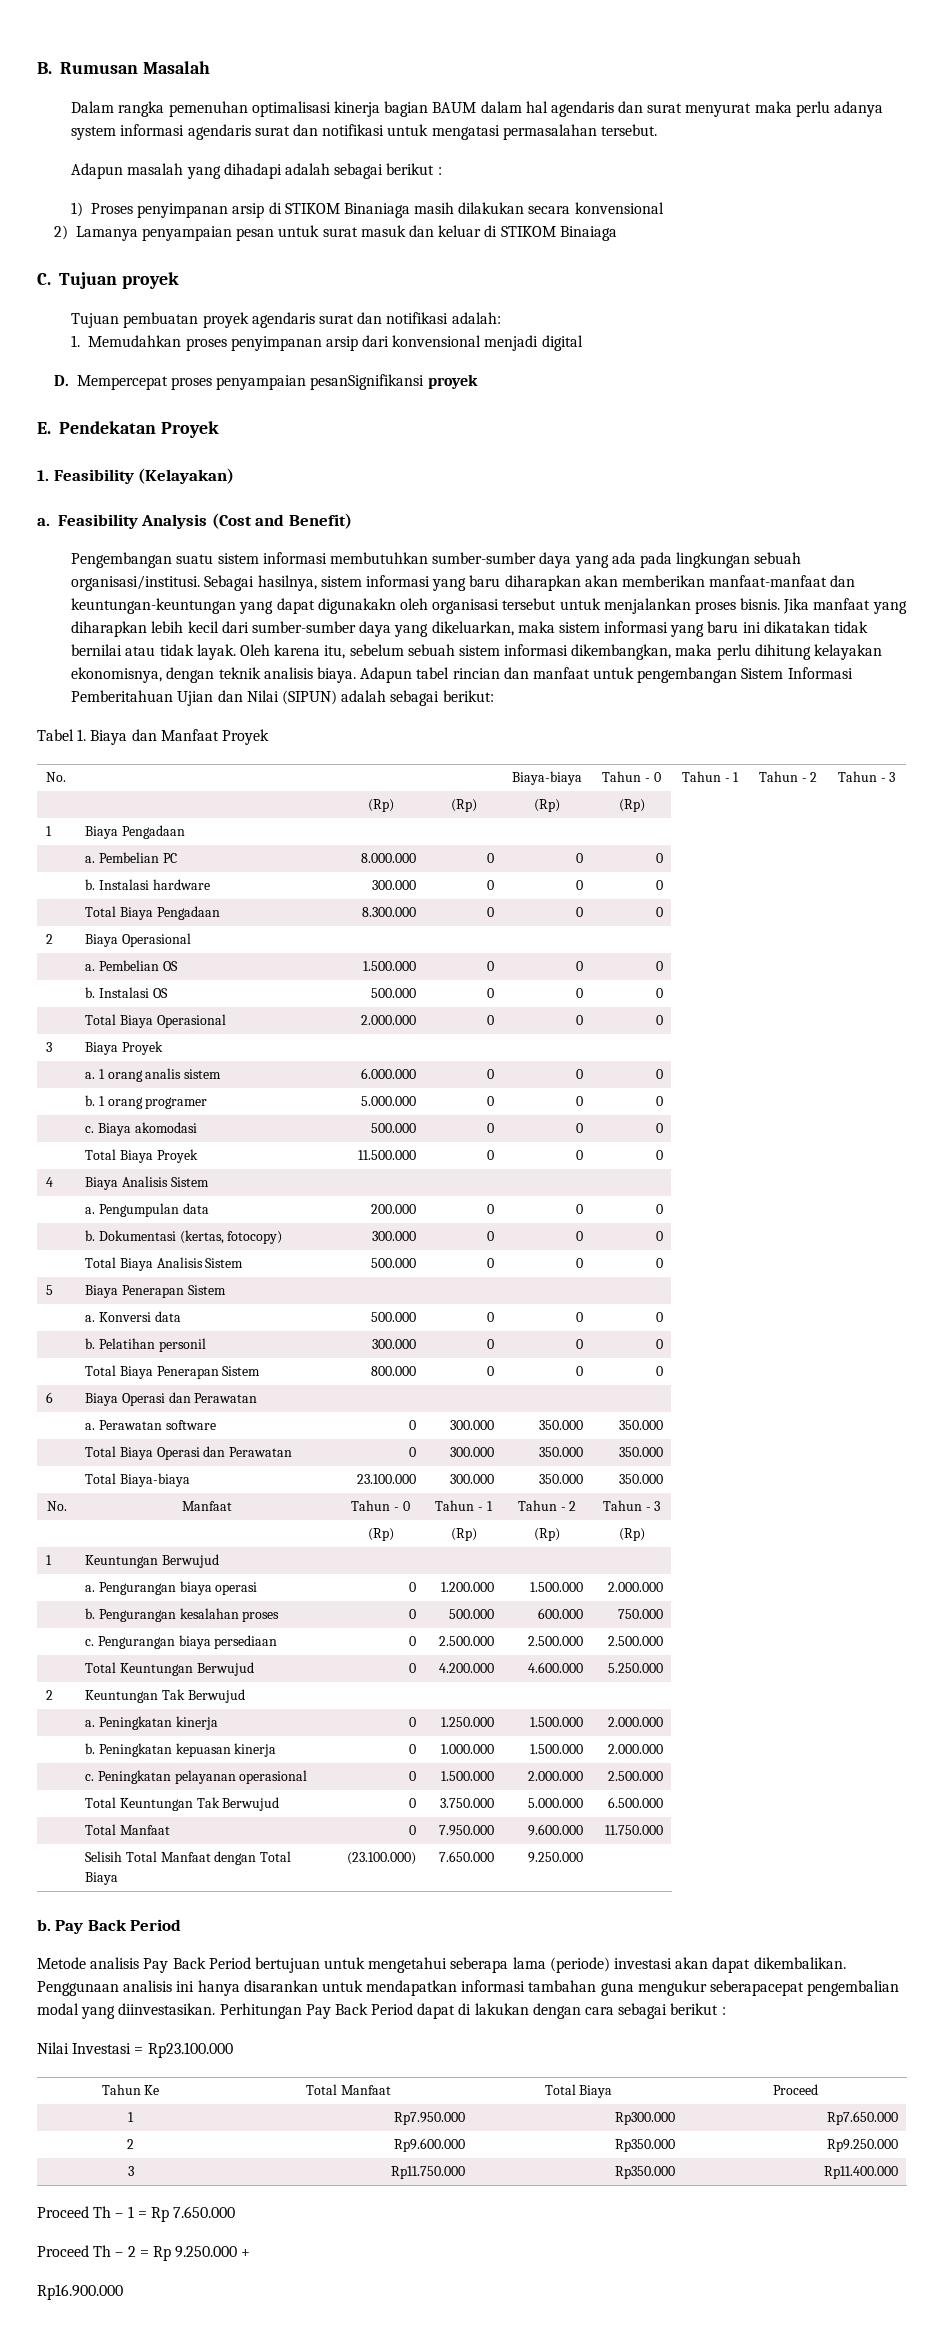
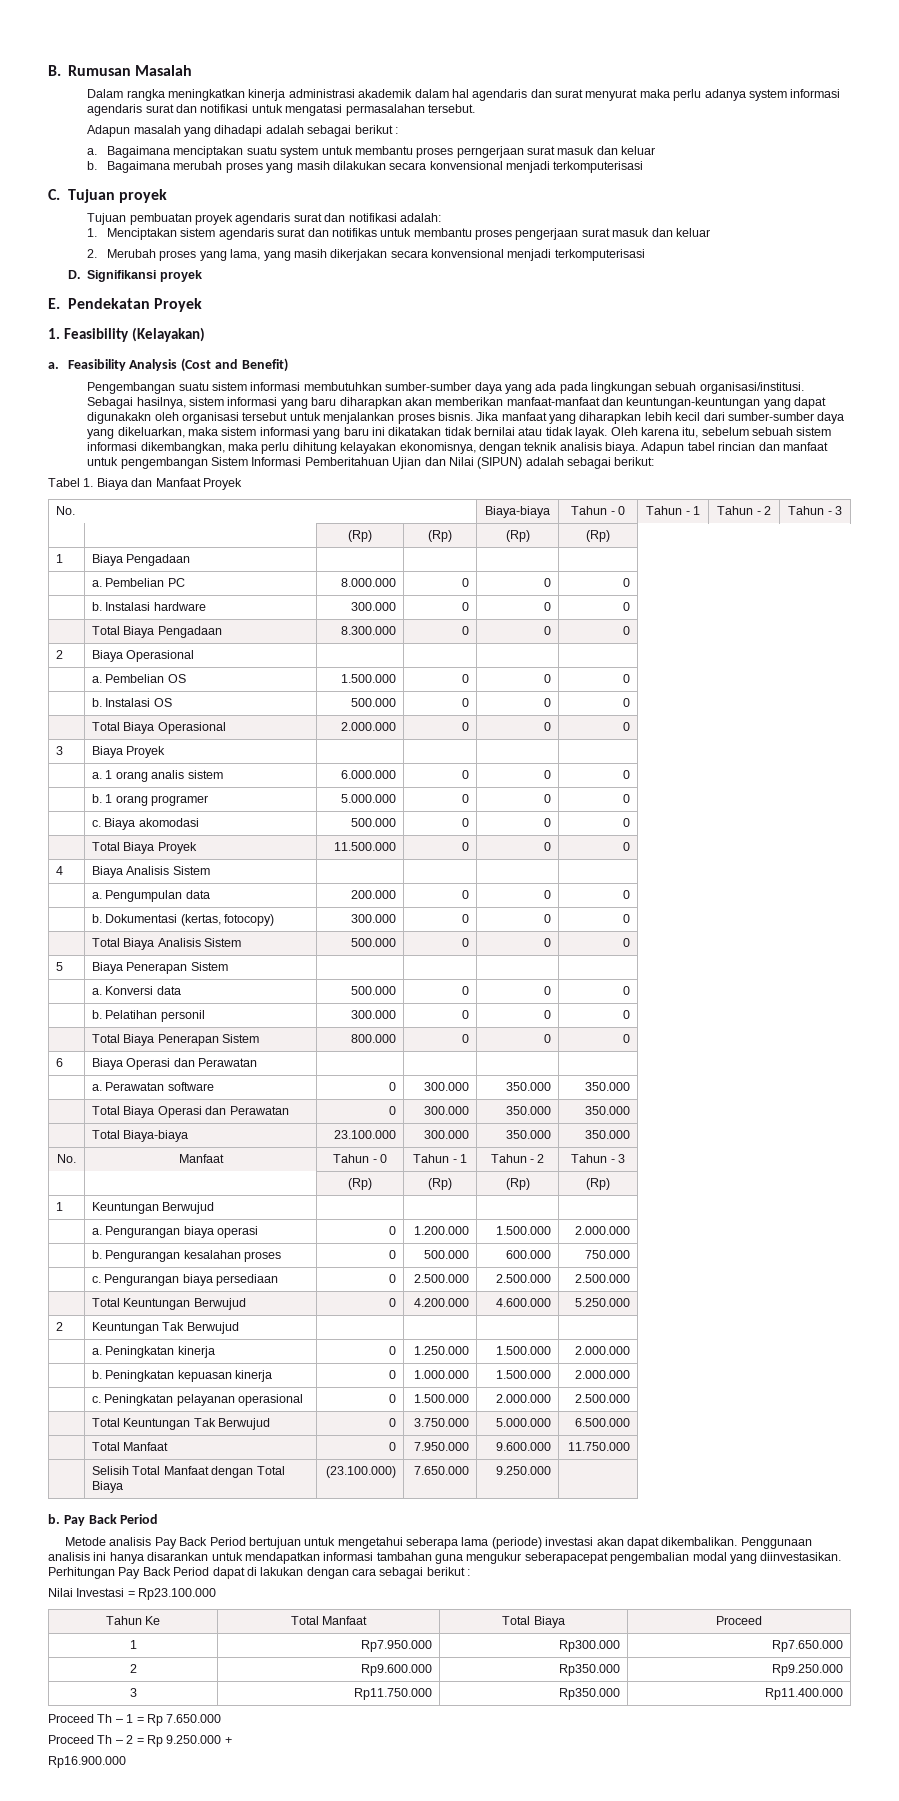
[168,101,477,117] pemenuhan optimalisasi kinerja bagian BAUM -> [168,89,413,101] meningkatkan kinerja administrasi akademik
[71,202,664,218] [54,225,617,241] 1) Proses penyimpanan arsip di STIKOM Binaniaga masih dilakukan secara konvensional // 2) Lamanya penyampaian pesan untuk surat masuk dan keluar di STIKOM Binaiaga -> [87,146,656,158] [87,161,644,173] a. Bagaimana menciptakan suatu system untuk membantu proses perngerjaan surat masuk dan keluar // b. Bagaimana merubah proses yang masih dilakukan secara konvensional menjadi terkomputerisasi
[88,335,583,351] Memudahkan proses penyimpanan arsip dari konvensional menjadi digital -> [107,228,710,240] [87,249,645,261] Menciptakan sistem agendaris surat dan notifikas untuk membantu proses pengerjaan surat masuk dan keluar // 2. Merubah proses yang lama, yang masih dikerjakan secara konvensional menjadi terkomputerisasi
[76,374,425,390] Mempercepat proses penyampaian pesanSignifikansi -> [87,270,157,282] Signifikansi

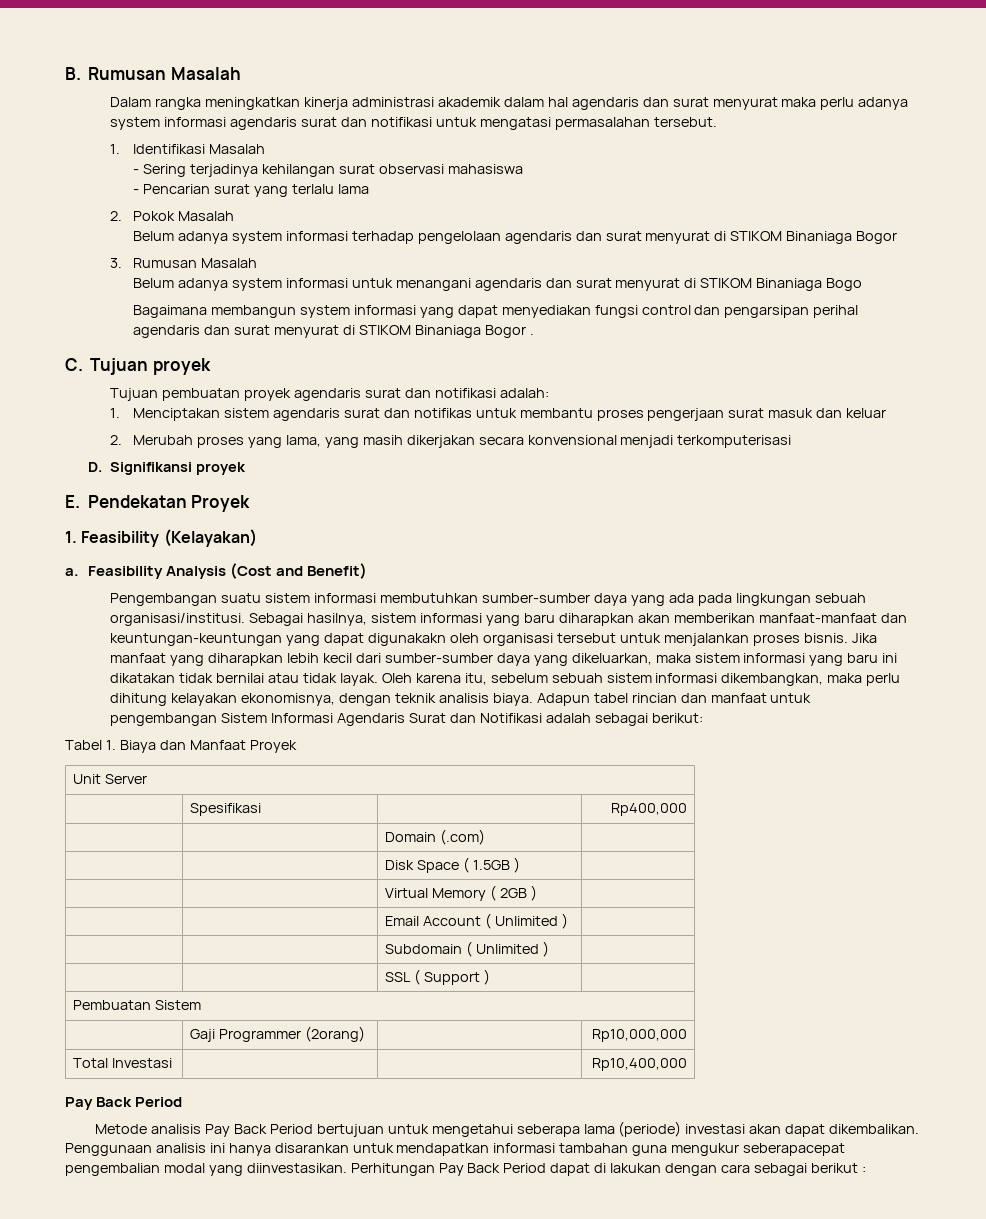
[87,125,398,137] [87,146,656,158] [87,161,644,173] Adapun masalah yang dihadapi adalah sebagai berikut : // a. Bagaimana menciptakan suatu system untuk membantu proses perngerjaan surat masuk dan keluar // b. Bagaimana merubah proses yang masih dilakukan secara konvensional menjadi terkomputerisasi -> [110,144,266,154] [133,164,523,177] [133,184,369,197] [110,211,235,221] [133,231,898,244] [110,258,258,268] [133,278,863,291] [133,305,859,318] [133,325,534,338] 1. Identifikasi Masalah // - Sering terjadinya kehilangan surat observasi mahasiswa // - Pencarian surat yang terlalu lama // 2. Pokok Masalah // Belum adanya system informasi terhadap pengelolaan agendaris dan surat menyurat di STIKOM Binaniaga Bogor // 3. Rumusan Masalah // Belum adanya system informasi untuk menangani agendaris dan surat menyurat di STIKOM Binaniaga Bogo // Bagaimana membangun system informasi yang dapat menyediakan fungsi control dan pengarsipan perihal agendaris dan surat menyurat di STIKOM Binaniaga Bogor .
[304,457,523,469] Pemberitahuan Ujian dan Nilai (SIPUN) -> [337,713,542,726] Agendaris Surat dan Notifikasi
[56,506,76,515] [485,506,550,518] [571,506,625,515] [646,506,700,515] [717,506,771,515] [788,506,842,515] [348,530,372,542] [428,530,452,542] [505,530,530,542] [586,530,610,542] [56,554,64,563] [92,554,191,566] [92,578,185,587] [340,578,396,587] [461,578,469,587] [543,578,551,587] [622,578,630,587] [92,602,206,611] [350,602,396,611] [461,602,469,611] [543,602,551,611] [622,602,630,611] [92,626,222,638] [340,626,396,635] [461,626,469,635] [543,626,551,635] [622,626,630,635] [56,650,64,659] [92,650,195,662] [92,674,186,683] [340,674,396,683] [461,674,469,683] [543,674,551,683] [622,674,630,683] [92,698,172,707] [350,698,396,707] [461,698,469,707] [543,698,551,707] [622,698,630,707] [92,722,226,734] [340,722,396,731] [461,722,469,731] [543,722,551,731] [622,722,630,731] [56,746,64,755] [92,746,166,758] [92,770,223,782] [340,770,396,779] [461,770,469,779] [543,770,551,779] [622,770,630,779] [92,794,209,806] [340,794,396,803] [461,794,469,803] [543,794,551,803] [622,794,630,803] [92,818,199,830] [350,818,396,827] [461,818,469,827] [543,818,551,827] [622,818,630,827] [92,842,197,854] [333,842,396,851] [461,842,469,851] [543,842,551,851] [622,842,630,851] [56,866,64,875] [92,866,210,878] [92,890,210,902] [350,890,396,899] [461,890,469,899] [543,890,551,899] [622,890,630,899] [92,914,275,926] [350,914,396,923] [461,914,469,923] [543,914,551,923] [622,914,630,923] [92,938,242,950] [350,938,396,947] [461,938,469,947] [543,938,551,947] [622,938,630,947] [56,962,64,971] [92,962,228,974] [92,986,181,995] [350,986,396,995] [461,986,469,995] [543,986,551,995] [622,986,630,995] [92,1010,205,1022] [350,1010,396,1019] [461,1010,469,1019] [543,1010,551,1019] [622,1010,630,1019] [92,1034,260,1046] [350,1034,396,1043] [461,1034,469,1043] [543,1034,551,1043] [622,1034,630,1043] [56,1058,64,1067] [92,1058,258,1070] [92,1082,214,1091] [388,1082,396,1091] [423,1082,469,1091] [505,1082,551,1091] [584,1082,630,1091] [92,1106,289,1118] [388,1106,396,1115] [423,1106,469,1115] [505,1106,551,1115] [584,1106,630,1115] [92,1130,189,1142] [333,1130,396,1139] [423,1130,469,1139] [505,1130,551,1139] [584,1130,630,1139] [57,1154,76,1163] [178,1154,224,1163] [333,1154,387,1163] [413,1154,467,1163] [490,1154,545,1163] [571,1154,625,1163] [348,1178,372,1190] [428,1178,452,1190] [505,1178,530,1190] [586,1178,610,1190] [56,1202,64,1211] [92,1202,215,1214] [92,1226,259,1238] [388,1226,396,1235] [413,1226,469,1235] [495,1226,551,1235] [574,1226,630,1235] [92,1250,282,1262] [388,1250,396,1259] [423,1250,469,1259] [505,1250,551,1259] [584,1250,630,1259] [92,1274,279,1286] [388,1274,396,1283] [413,1274,469,1283] [495,1274,551,1283] [574,1274,630,1283] [92,1298,246,1310] [388,1298,396,1307] [413,1298,469,1307] [495,1298,551,1307] [574,1298,630,1307] [56,1322,64,1331] [92,1322,239,1334] [92,1346,215,1358] [388,1346,396,1355] [413,1346,469,1355] [495,1346,551,1355] [574,1346,630,1355] [92,1370,273,1382] [388,1370,396,1379] [413,1370,469,1379] [495,1370,551,1379] [574,1370,630,1379] [92,1394,304,1406] [388,1394,396,1403] [413,1394,469,1403] [495,1394,551,1403] [574,1394,630,1403] [92,1418,271,1430] [388,1418,396,1427] [413,1418,469,1427] [495,1418,551,1427] [574,1418,630,1427] [92,1442,169,1451] [388,1442,396,1451] [413,1442,469,1451] [495,1442,551,1451] [567,1442,630,1451] [92,1466,285,1478] [92,1481,124,1493] [325,1466,396,1478] [413,1466,469,1475] [495,1466,551,1475] [48,1514,60,1524] No. | Biaya-biaya | Tahun - 0 | Tahun - 1 | Tahun - 2 | Tahun - 3 // | | (Rp) | (Rp) | (Rp) | (Rp) // 1 | Biaya Pengadaan | | | | // | a. Pembelian PC | 8.000.000 | 0 | 0 | 0 // | b. Instalasi hardware | 300.000 | 0 | 0 | 0 // | Total Biaya Pengadaan | 8.300.000 | 0 | 0 | 0 // 2 | Biaya Operasional | | | | // | a. Pembelian OS | 1.500.000 | 0 | 0 | 0 // | b. Instalasi OS | 500.000 | 0 | 0 | 0 // | Total Biaya Operasional | 2.000.000 | 0 | 0 | 0 // 3 | Biaya Proyek | | | | // | a. 1 orang analis sistem | 6.000.000 | 0 | 0 | 0 // | b. 1 orang programer | 5.000.000 | 0 | 0 | 0 // | c. Biaya akomodasi | 500.000 | 0 | 0 | 0 // | Total Biaya Proyek | 11.500.000 | 0 | 0 | 0 // 4 | Biaya Analisis Sistem | | | | // | a. Pengumpulan data | 200.000 | 0 | 0 | 0 // | b. Dokumentasi (kertas, fotocopy) | 300.000 | 0 | 0 | 0 // | Total Biaya Analisis Sistem | 500.000 | 0 | 0 | 0 // 5 | Biaya Penerapan Sistem | | | | // | a. Konversi data | 500.000 | 0 | 0 | 0 // | b. Pelatihan personil | 300.000 | 0 | 0 | 0 // | Total Biaya Penerapan Sistem | 800.000 | 0 | 0 | 0 // 6 | Biaya Operasi dan Perawatan | | | | // | a. Perawatan software | 0 | 300.000 | 350.000 | 350.000 // | Total Biaya Operasi dan Perawatan | 0 | 300.000 | 350.000 | 350.000 // | Total Biaya-biaya | 23.100.000 | 300.000 | 350.000 | 350.000 // No. | Manfaat | Tahun - 0 | Tahun - 1 | Tahun - 2 | Tahun - 3 // | | (Rp) | (Rp) | (Rp) | (Rp) // 1 | Keuntungan Berwujud | | | | // | a. Pengurangan biaya operasi | 0 | 1.200.000 | 1.500.000 | 2.000.000 // | b. Pengurangan kesalahan proses | 0 | 500.000 | 600.000 | 750.000 // | c. Pengurangan biaya persediaan | 0 | 2.500.000 | 2.500.000 | 2.500.000 // | Total Keuntungan Berwujud | 0 | 4.200.000 | 4.600.000 | 5.250.000 // 2 | Keuntungan Tak Berwujud | | | | // | a. Peningkatan kinerja | 0 | 1.250.000 | 1.500.000 | 2.000.000 // | b. Peningkatan kepuasan kinerja | 0 | 1.000.000 | 1.500.000 | 2.000.000 // | c. Peningkatan pelayanan operasional | 0 | 1.500.000 | 2.000.000 | 2.500.000 // | Total Keuntungan Tak Berwujud | 0 | 3.750.000 | 5.000.000 | 6.500.000 // | Total Manfaat | 0 | 7.950.000 | 9.600.000 | 11.750.000 // | Selisih Total Manfaat dengan Total Biaya | (23.100.000) | 7.650.000 | 9.250.000 | // b. -> [73,774,148,784] [190,803,262,816] [610,803,687,816] [385,829,486,845] [385,857,520,873] [385,885,537,901] [385,913,568,929] [385,941,549,957] [385,969,490,985] [73,1000,202,1010] [190,1026,366,1042] [591,1029,687,1042] [73,1058,173,1068] [591,1058,687,1071] Unit Server // | Spesifikasi | | Rp400,000 // | | Domain (.com) | // | | Disk Space ( 1.5GB ) | // | | Virtual Memory ( 2GB ) | // | | Email Account ( Unlimited ) | // | | Subdomain ( Unlimited ) | // | | SSL ( Support ) | // Pembuatan Sistem // | Gaji Programmer (2orang) | | Rp10,000,000 // Total Investasi | | | Rp10,400,000 //
[48,1588,217,1600] [105,1616,161,1625] [290,1616,368,1625] [502,1616,565,1628] [716,1616,762,1625] [129,1640,137,1649] [360,1640,432,1652] [558,1640,620,1652] [771,1640,843,1652] [129,1664,137,1673] [360,1664,432,1676] [558,1664,620,1676] [771,1664,843,1676] [129,1688,137,1697] [353,1688,432,1700] [558,1688,620,1700] [764,1688,843,1700] [48,1714,222,1726] [48,1735,232,1747] [48,1756,126,1768] // Nilai Investasi = Rp23.100.000 // Tahun Ke | Total Manfaat | Total Biaya | Proceed // 1 | Rp7.950.000 | Rp300.000 | Rp7.650.000 // 2 | Rp9.600.000 | Rp350.000 | Rp9.250.000 // 3 | Rp11.750.000 | Rp350.000 | Rp11.400.000 // Proceed Th – 1 = Rp 7.650.000 // Proceed Th – 2 = Rp 9.250.000 + // Rp16.900.000 -> (866, 1169) none

